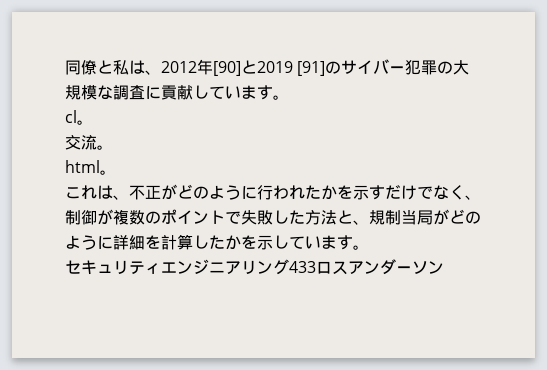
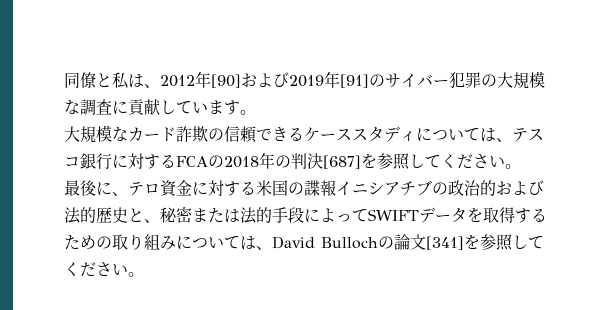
[241,60,293,74] と2019 -> [241,71,340,88] および2019年
[65,110,93,125] [65,135,113,150] [65,160,116,175] [65,184,481,200] [65,209,481,225] [65,234,369,250] [65,259,444,275] cl。 // 交流。 // html。 // これは、不正がどのように行われたかを示すだけでなく、制御が複数のポイントで失敗した方法と、規制当局がどのように詳細を計算したかを示しています。 // セキュリティエンジニアリング433ロスアンダーソン -> [64,125,544,143] [64,152,521,170] [64,180,544,197] [64,206,547,224] [64,234,544,251] [64,262,144,277] 大規模なカード詐欺の信頼できるケーススタディについては、テスコ銀行に対するFCAの2018年の判決[687]を参照してください。 // 最後に、テロ資金に対する米国の諜報イニシアチブの政治的および法的歴史と、秘密または法的手段によってSWIFTデータを取得するための取り組みについては、David Bullochの論文[341]を参照してください。

